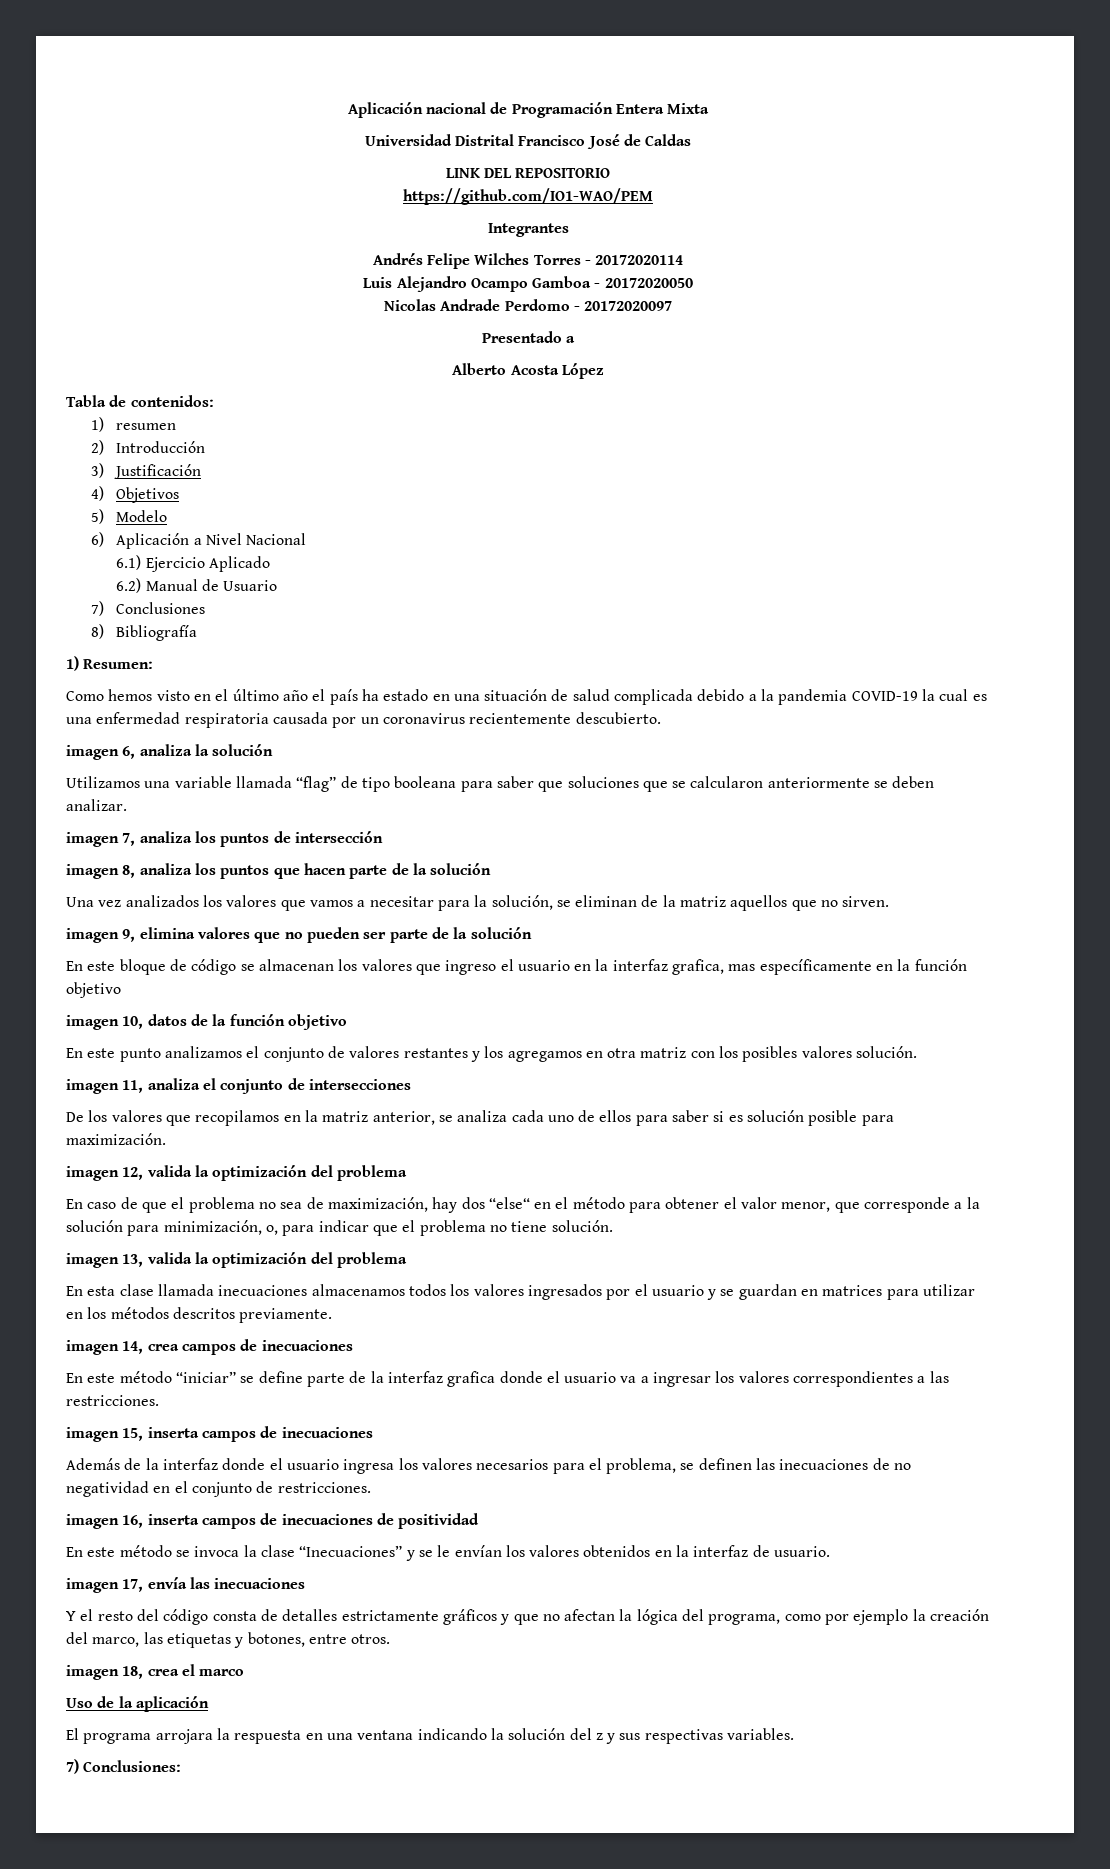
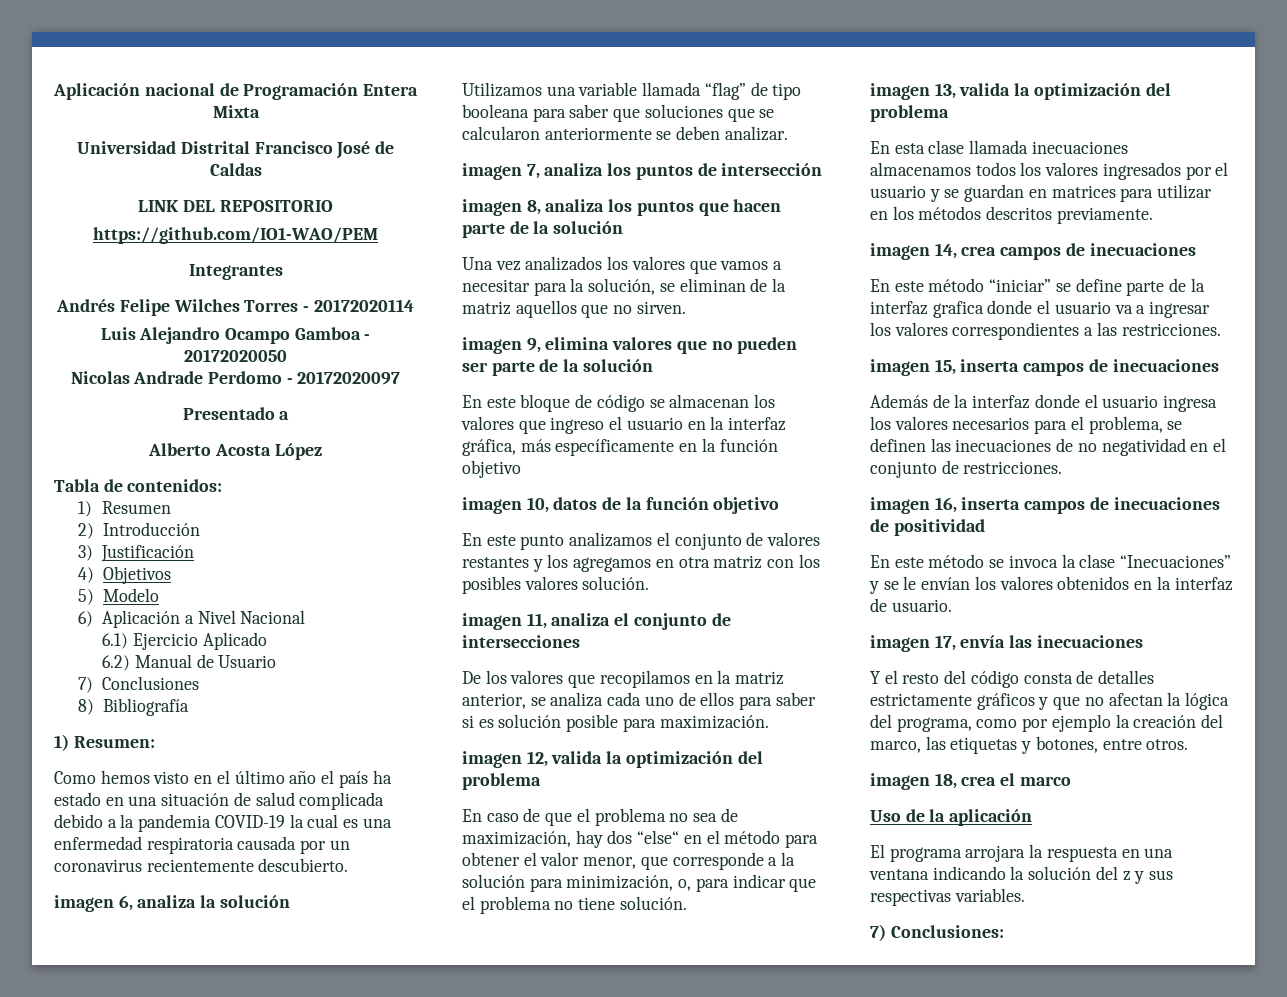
[116,423,177,430] resumen -> [102,501,172,514] Resumen
[672,959,756,975] grafica, mas -> [462,439,551,456] gráfica, más

